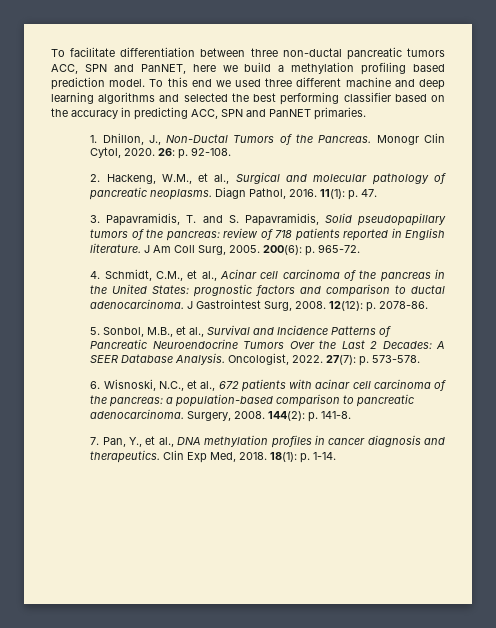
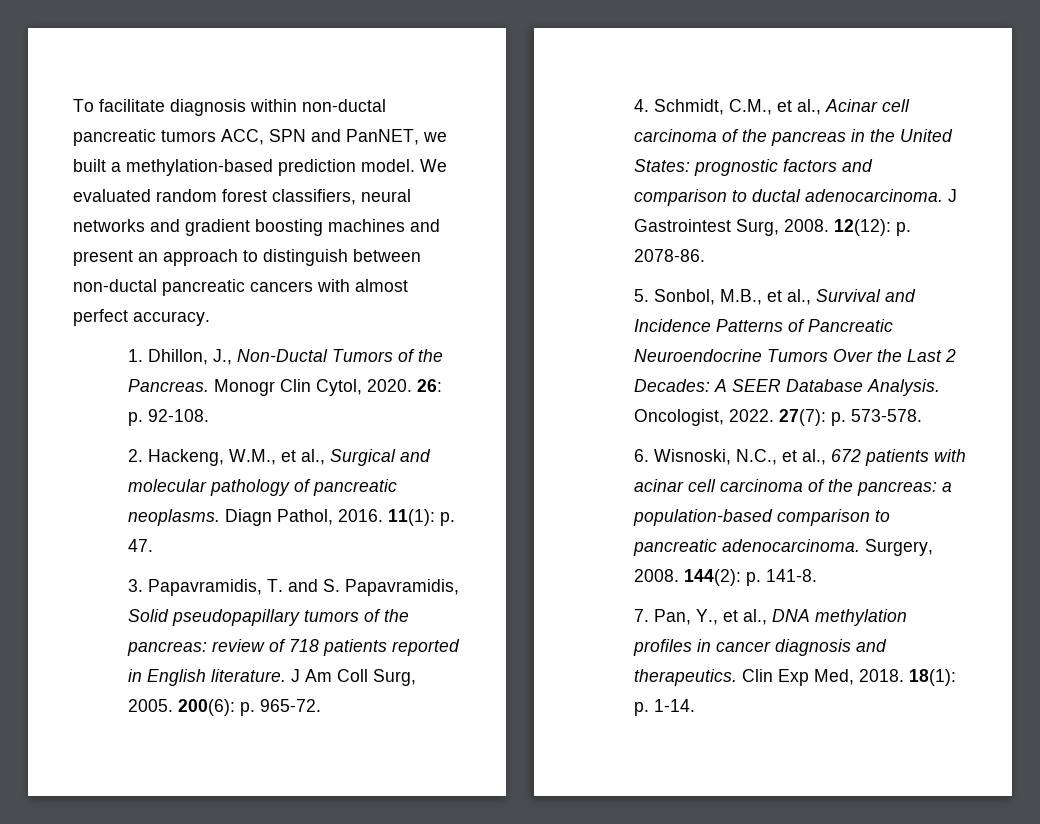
[120,47,278,57] differentiation between three -> [170,99,297,116] diagnosis within
[192,62,445,75] [51,77,446,90] [51,92,446,105] [51,107,366,120] here we build a methylation profiling based prediction model. To this end we used three different machine and deep learning algorithms and selected the best performing classifier based on the accuracy in predicting ACC, SPN and PanNET primaries. -> [423,132,447,142] [73,159,447,176] [73,189,411,205] [73,219,440,236] [73,249,421,266] [73,279,408,296] [73,309,210,326] we built a methylation-based prediction model. We evaluated random forest classifiers, neural networks and gradient boosting machines and present an approach to distinguish between non-ductal pancreatic cancers with almost perfect accuracy.

